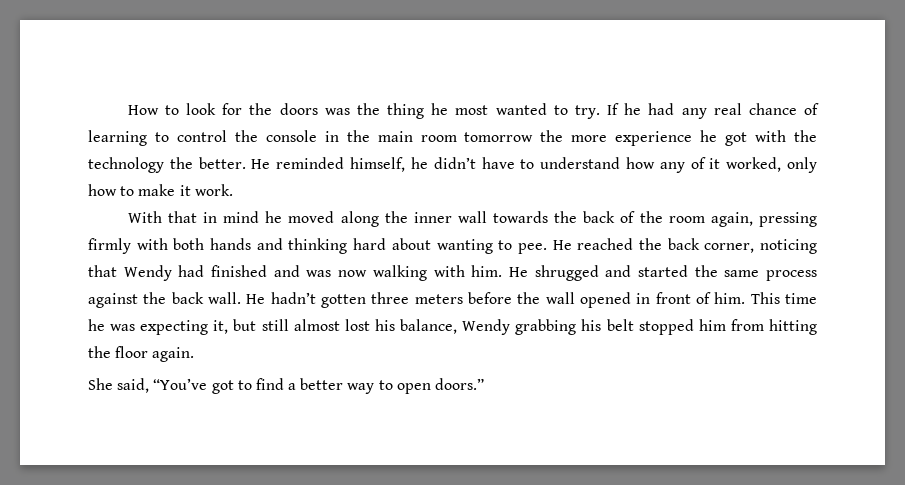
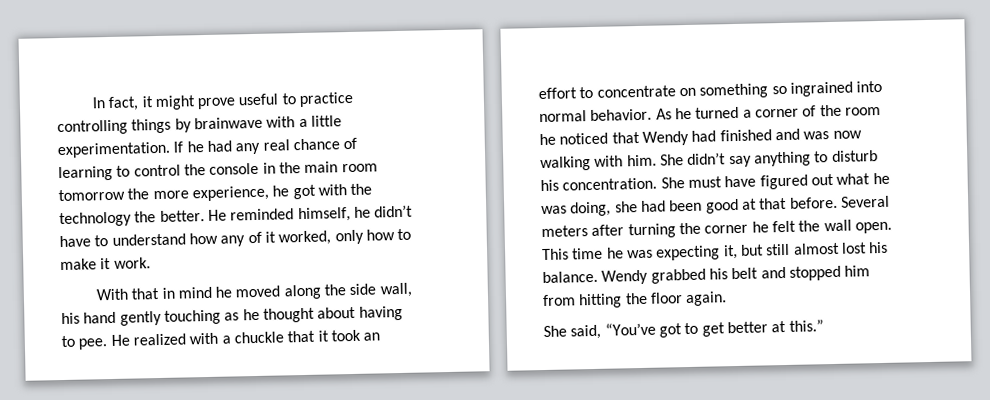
[127,103,600,119] How to look for the doors was the thing he most wanted to try. -> [91,91,355,111] [57,115,342,136] [57,141,171,159] In fact, it might prove useful to practice controlling things by brainwave with a little experimentation.
[615,131,693,146] experience -> [191,185,269,202] experience,
[413,211,818,227] [88,238,817,254] inner wall towards the back of the room again, pressing firmly with both hands and thinking hard about wanting to pee. He reached the back corner, noticing -> [349,282,412,298] [61,305,403,326] [61,329,381,350] [538,80,883,100] [539,104,881,123] [539,132,609,146] side wall, his hand gently touching as he thought about having to pee. He realized with a chuckle that it took an effort to concentrate on something so ingrained into normal behavior. As he turned a corner of the room he noticed
[508,265,817,281] [88,292,746,308] He shrugged and started the same process against the back wall. He hadn’t gotten three meters before the wall opened in front of him. -> [659,150,878,168] [540,172,890,192] [541,195,890,217] [541,219,892,239] She didn’t say anything to disturb his concentration. She must have figured out what he was doing, she had been good at that before. Several meters after turning the corner he felt the wall open.
[400,319,577,335] balance, Wendy grabbing -> [542,268,706,285] balance. Wendy grabbed
(634, 325) none -> [760,266,786,279] and
[255,378,485,394] find a better way to open doors.” -> [701,319,824,337] get better at this.”

